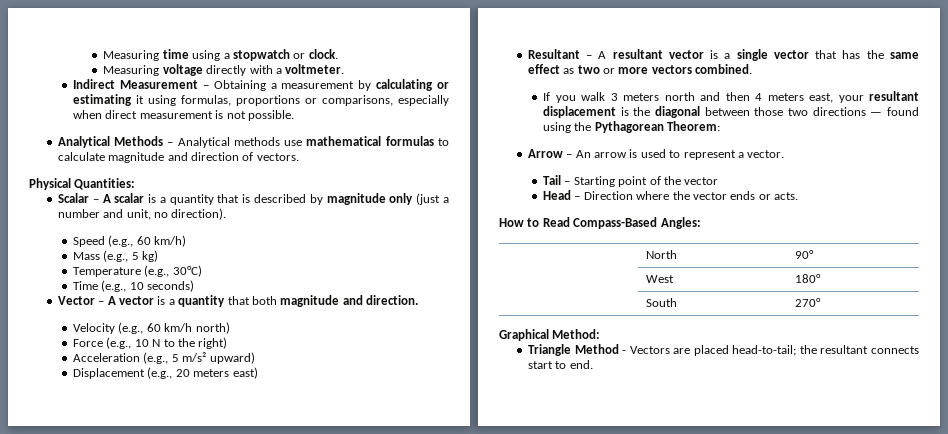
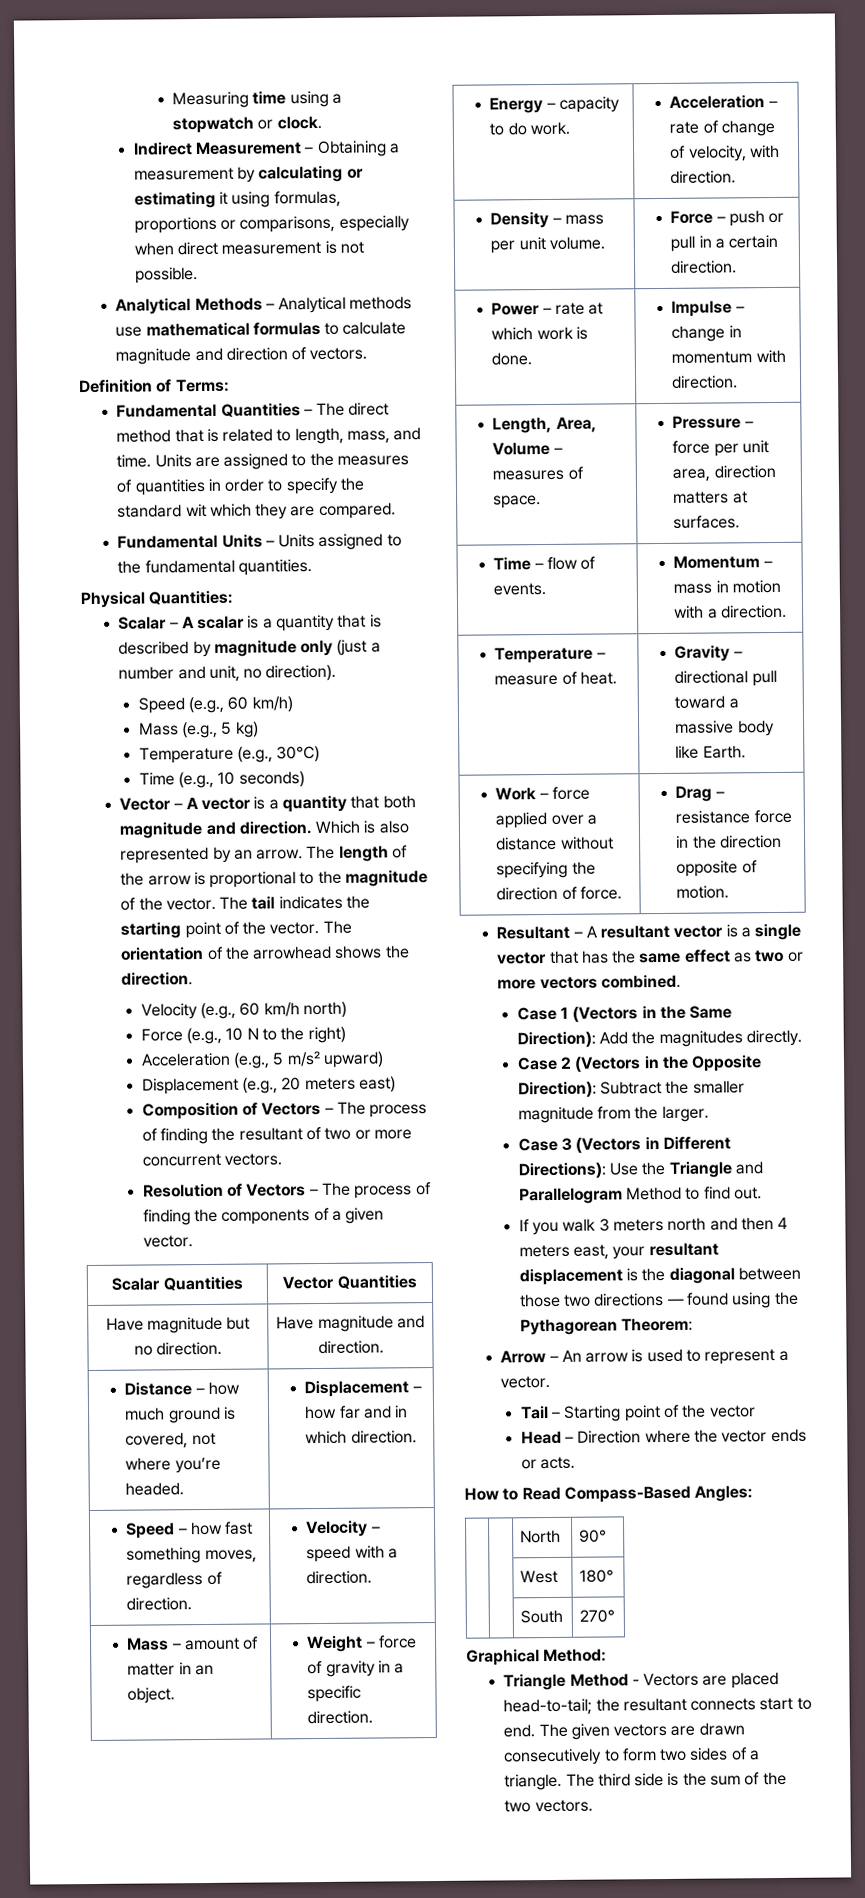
[103,64,345,76] // Measuring voltage directly with a voltmeter. -> (322, 122) none
(299, 157) none -> [79,378,230,394] [116,402,390,418] [116,427,422,445] [116,452,410,470] [116,477,365,496] [117,502,396,520] [117,533,402,550] [117,559,312,576] // Definition of Terms: // Fundamental Quantities – The direct method that is related to length, mass, and time. Units are assigned to the measures of quantities in order to specify the standard wit which they are compared. // Fundamental Units – Units assigned to the fundamental quantities.
(419, 300) none -> [315,820,409,835] [120,845,409,864] [120,870,429,888] [120,895,371,911] [120,920,352,939] [120,945,410,961] [121,972,194,986] Which is also represented by an arrow. The length of the arrow is proportional to the magnitude of the vector. The tail indicates the starting point of the vector. The orientation of the arrowhead shows the direction.
(258, 373) none -> [141,1101,428,1120] [141,1126,413,1145] [141,1153,283,1167] [142,1182,432,1199] [142,1207,385,1226] [142,1235,193,1248] [111,1276,243,1291] [282,1275,417,1290] [105,1316,251,1334] [133,1341,223,1356] [276,1315,425,1333] [317,1340,384,1355] [124,1381,240,1396] [124,1406,236,1424] [125,1432,216,1449] [125,1456,221,1474] [125,1482,185,1496] [304,1380,422,1398] [304,1405,409,1420] [305,1430,417,1445] [125,1521,254,1539] [126,1547,257,1564] [126,1571,223,1589] [126,1597,193,1611] [305,1520,381,1538] [306,1545,398,1563] [306,1570,373,1585] [126,1636,260,1651] [127,1662,214,1676] [127,1687,176,1704] [306,1635,417,1653] [307,1660,405,1677] [307,1685,362,1703] [307,1710,374,1725] [489,96,620,114] [489,121,570,136] [669,95,778,109] [669,119,775,137] [670,144,780,162] [670,170,737,184] [490,211,604,229] [490,236,605,254] [670,210,785,227] [670,234,779,252] [671,260,738,274] [491,302,604,316] [491,326,588,341] [491,352,533,366] [671,300,745,317] [671,325,742,342] [671,349,786,364] [672,375,739,389] [492,416,597,434] [492,441,563,456] [492,466,584,481] [493,495,542,509] [672,415,754,429] [672,440,769,457] [672,464,776,482] [673,491,748,504] [673,515,741,529] [493,556,597,571] [493,582,547,596] [673,555,773,569] [673,579,781,594] [674,604,787,619] [494,646,606,664] [494,671,617,686] [674,645,743,662] [674,669,777,687] [674,695,739,709] [675,720,775,737] [675,745,746,759] [495,786,590,801] [495,811,597,829] [496,836,614,851] [496,861,596,879] [496,886,622,901] [675,785,725,802] [675,809,792,824] [676,834,782,849] [676,860,758,877] [676,885,730,899] // Composition of Vectors – The process of finding the resultant of two or more concurrent vectors. // Resolution of Vectors – The process of finding the components of a given vector. // Scalar Quantities | Vector Quantities // Have magnitude but no direction. | Have magnitude and direction. // Distance – how much ground is covered, not where you’re headed. | Displacement – how far and in which direction. // Speed – how fast something moves, regardless of direction. | Velocity – speed with a direction. // Mass – amount of matter in an object. | Weight – force of gravity in a specific direction. // Energy – capacity to do work. | Acceleration – rate of change of velocity, with direction. // Density – mass per unit volume. | Force – push or pull in a certain direction. // Power – rate at which work is done. | Impulse – change in momentum with direction. // Length, Area, Volume – measures of space. | Pressure – force per unit area, direction matters at surfaces. // Time – flow of events. | Momentum – mass in motion with a direction. // Temperature – measure of heat. | Gravity – directional pull toward a massive body like Earth. // Work – force applied over a distance without specifying the direction of force. | Drag – resistance force in the direction opposite of motion.
(753, 69) none -> [516,1005,733,1023] [516,1029,803,1049] [516,1055,763,1073] [517,1080,745,1099] [517,1105,709,1124] [517,1136,732,1154] [517,1161,764,1180] [518,1186,763,1205] // Case 1 (Vectors in the Same Direction): Add the magnitudes directly. // Case 2 (Vectors in the Opposite Direction): Subtract the smaller magnitude from the larger. // Case 3 (Vectors in Different Directions): Use the Triangle and Parallelogram Method to find out.
(593, 364) none -> [538,1722,745,1740] [503,1747,761,1766] [504,1771,787,1791] [504,1799,593,1813] The given vectors are drawn consecutively to form two sides of a triangle. The third side is the sum of the two vectors.

